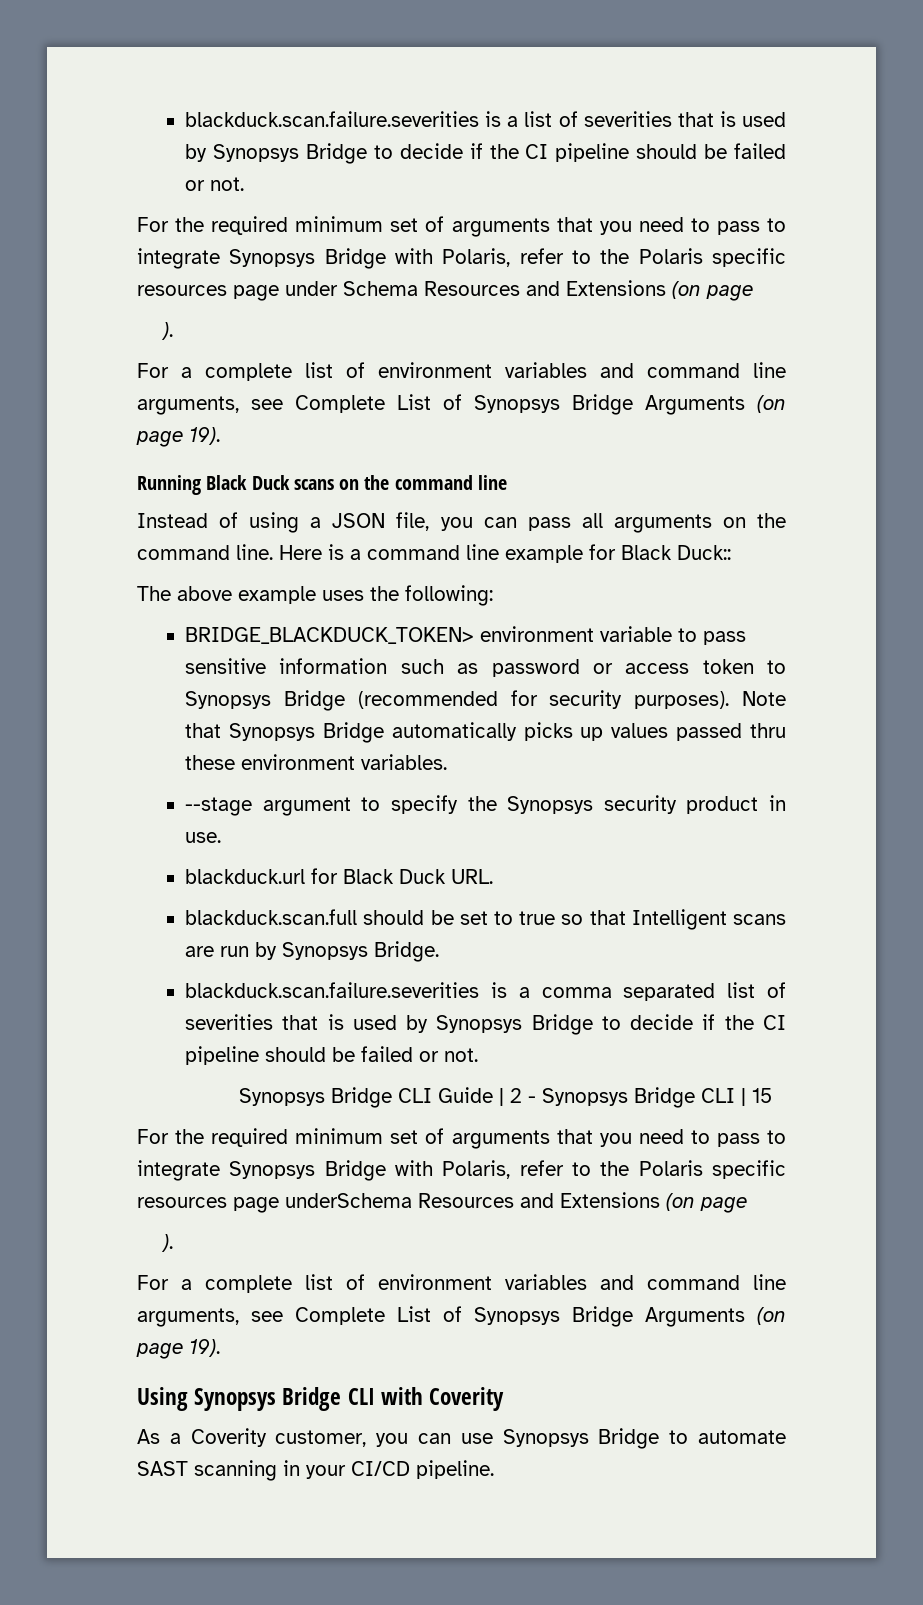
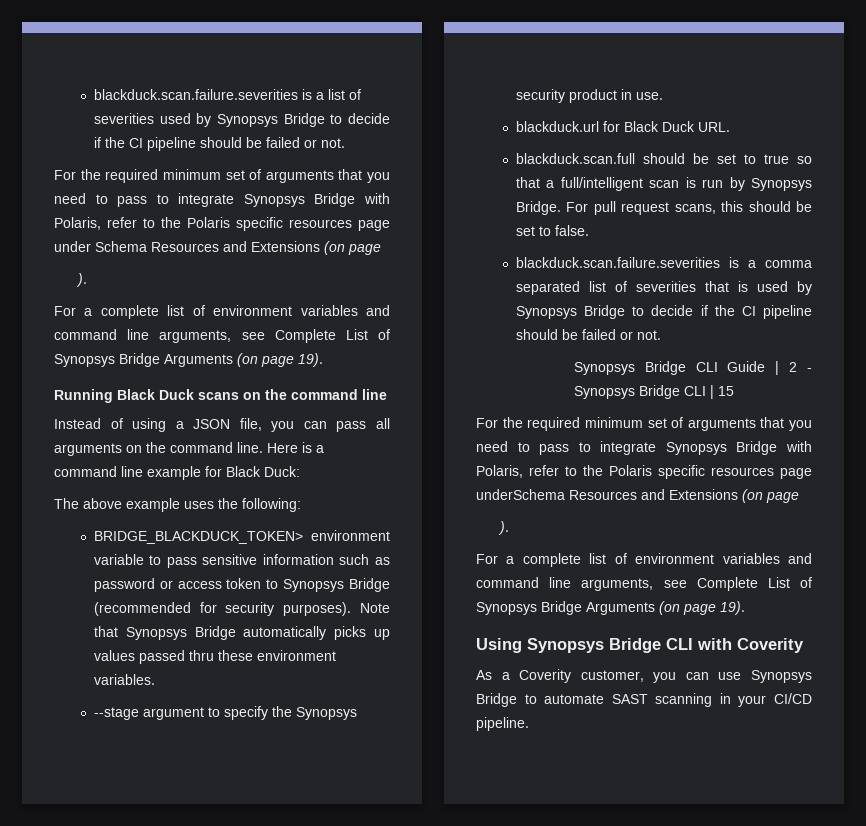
[677,111,736,127] that is -> (154, 118) none
[677,545,731,560] Duck:: -> [264,466,300,477] Duck:
[631,909,786,930] [185,946,215,957] Intelligent scans are -> [546,177,696,191] a full/intelligent scan is
(440, 951) none -> [566,201,812,215] [515,225,589,236] For pull request scans, this should be set to false.

